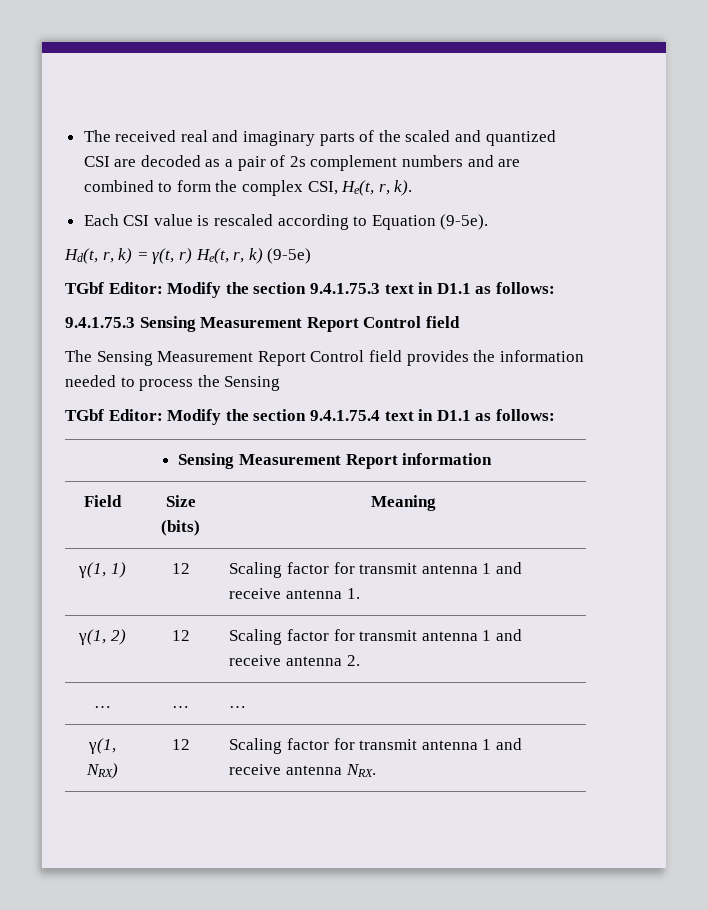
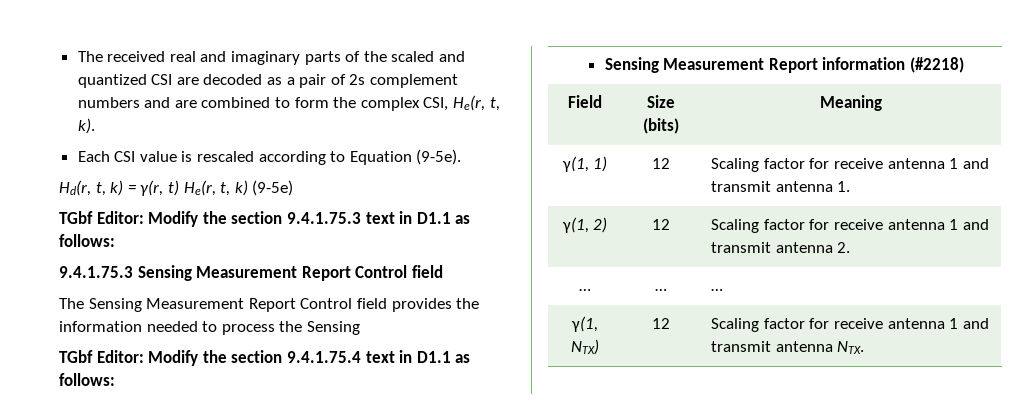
[341,180,390,196] He(t, r, -> [453,95,500,111] He(r, t,
[64,248,245,264] Hd(t, r, k) = γ(t, r) He(t, r, -> [59,180,231,196] Hd(r, t, k) = γ(r, t) He(r, t,
(493, 459) none -> [910,57,965,73] (#2218)
[359,562,522,574] [229,588,282,599] transmit antenna 1 and receive -> [834,158,989,169] [711,181,772,192] receive antenna 1 and transmit
[359,629,522,641] [229,655,282,666] transmit antenna 1 and receive -> [834,219,989,230] [711,242,772,253] receive antenna 1 and transmit
[86,763,118,779] [171,739,190,750] [229,738,522,754] [229,764,376,777] NRX) | 12 | Scaling factor for transmit antenna 1 and receive antenna NRX. -> [571,339,599,355] [652,318,670,329] [711,318,989,332] [711,341,865,354] NTX) | 12 | Scaling factor for receive antenna 1 and transmit antenna NTX.

